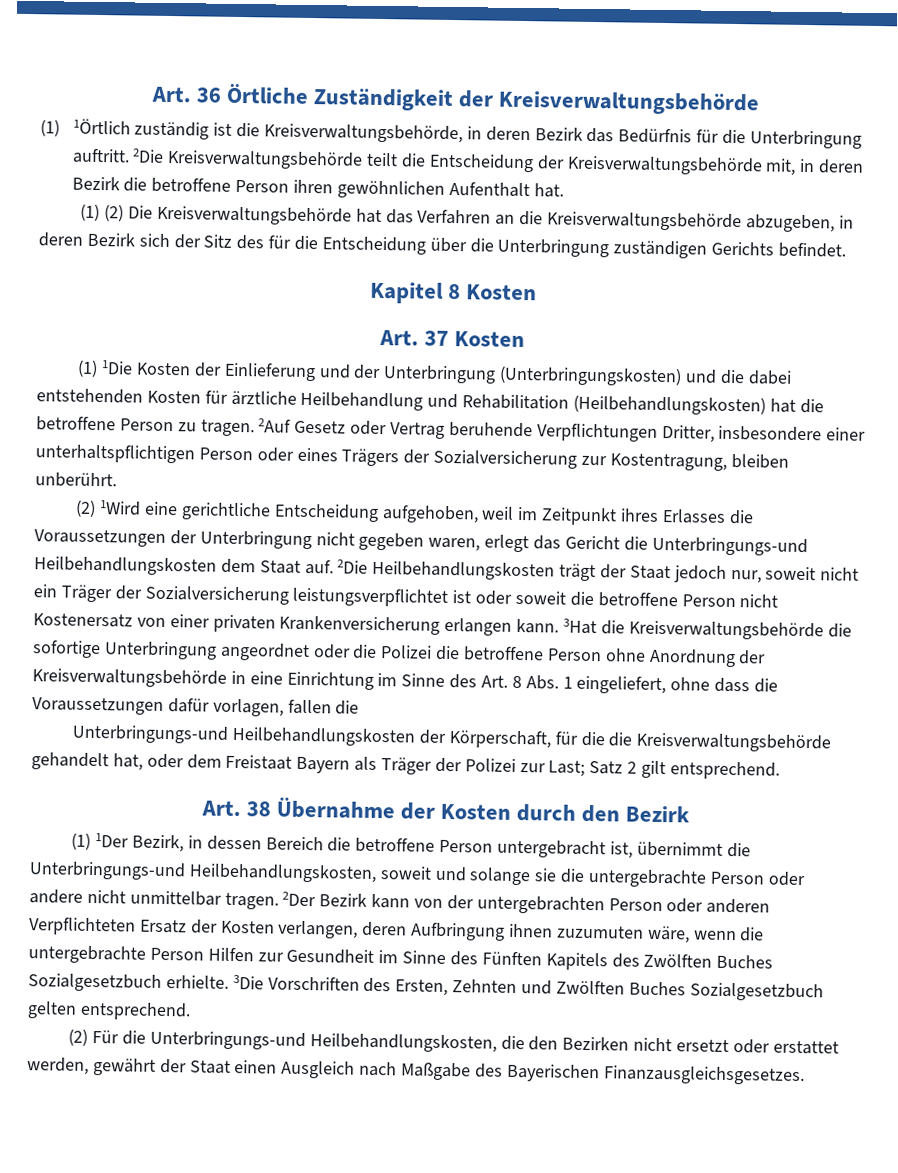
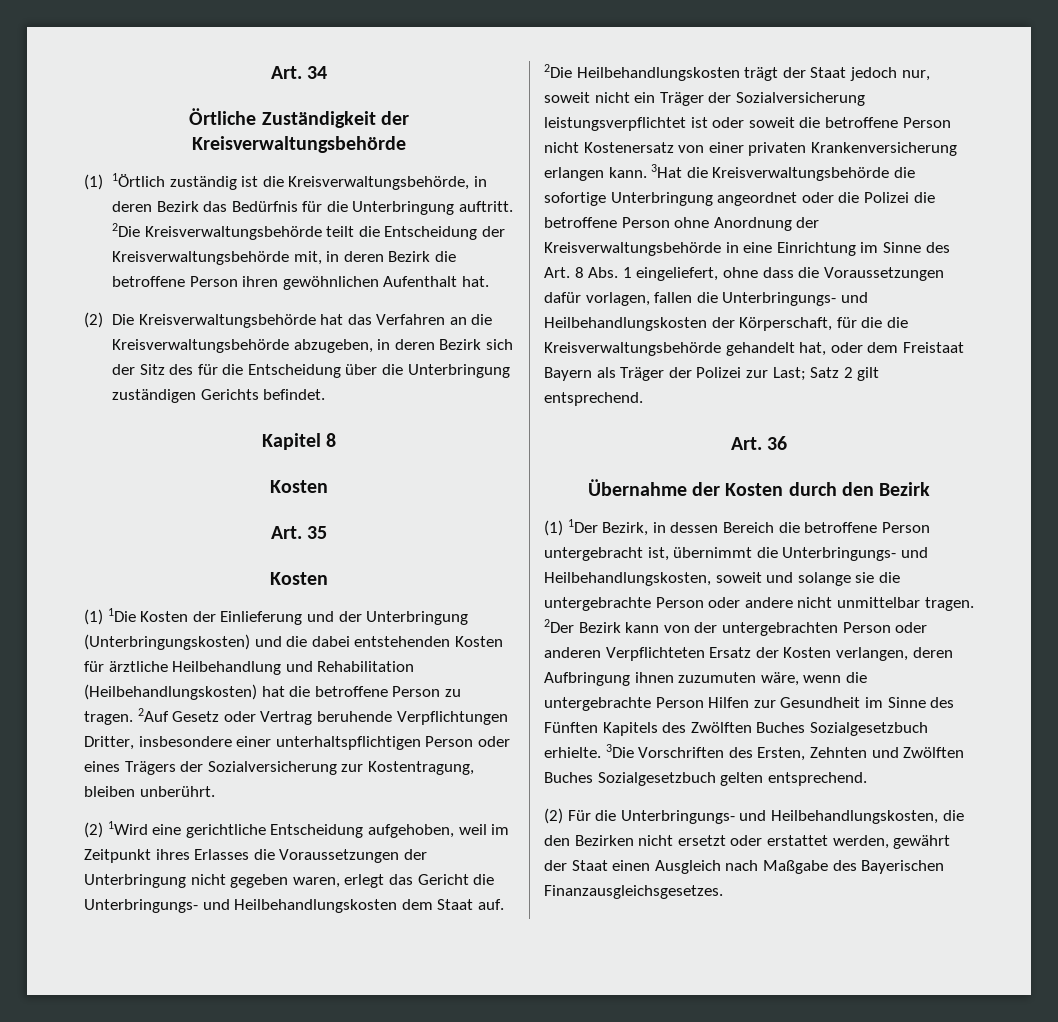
[150,86,222,103] Art. 36 -> [270,66,328,79] Art. 34 //
[80,203,101,222] (1) -> (489, 281) none
(461, 291) none -> (337, 440) //
[424,330,449,346] 37 -> [307,526,328,539] 35 //
[651,536,808,557] Unterbringungs-und -> [84,899,230,913] Unterbringungs- und
[72,724,229,744] // Unterbringungs-und -> [722,292,868,306] Unterbringungs- und
[245,801,271,817] 38 -> [767,436,788,450] 36 //
[29,861,186,881] Unterbringungs-und -> [782,547,928,561] Unterbringungs- und
[149,1030,306,1051] Unterbringungs-und -> [620,810,767,824] Unterbringungs- und

